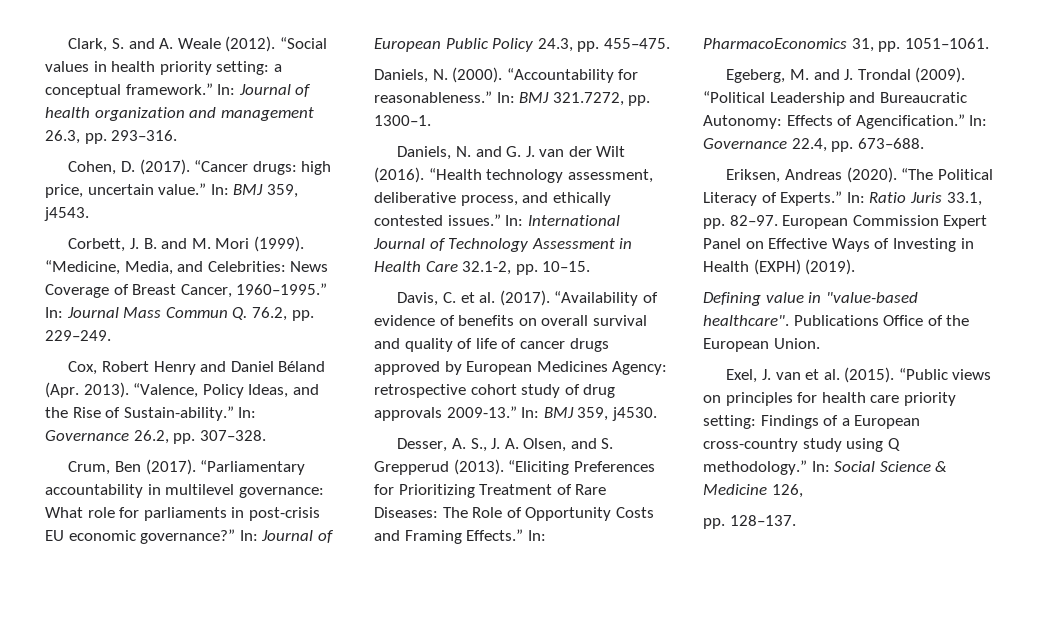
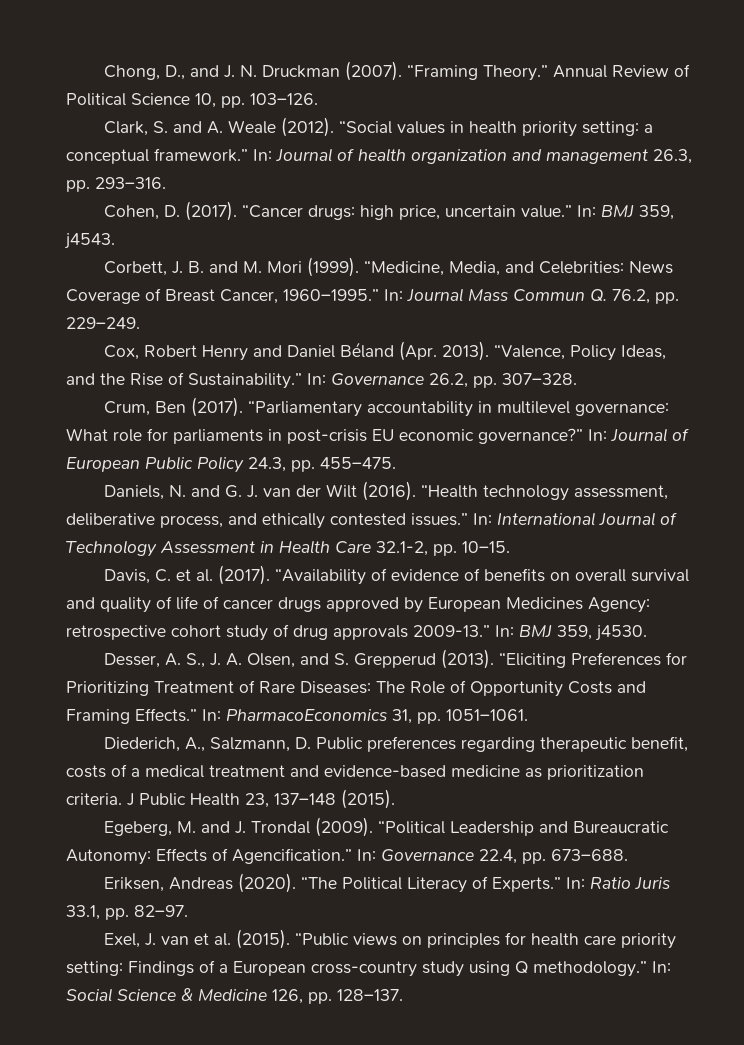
(68, 45) none -> [104,61,691,81] [66,93,318,108] Chong, D., and J. N. Druckman (2007). “Framing Theory.” Annual Review of Political Science 10, pp. 103–126. //
[123,406,234,421] Sustain-ability.” -> [188,373,302,389] Sustainability.”
[374,67,639,83] [374,91,651,106] [374,115,431,126] // Daniels, N. (2000). “Accountability for reasonableness.” In: BMJ 321.7272, pp. 1300–1. -> (396, 463) none
(989, 43) none -> [104,736,689,752] [66,764,644,780] [66,789,395,809] // Diederich, A., Salzmann, D. Public preferences regarding therapeutic benefit, costs of a medical treatment and evidence-based medicine as prioritization criteria. J Public Health 23, 137–148 (2015).
[782,215,988,229] [703,238,974,252] [703,259,856,275] [703,292,918,306] [703,315,970,326] [703,338,820,352] European Commission Expert Panel on Effective Ways of Investing in Health (EXPH) (2019). // Defining value in "value-based healthcare". Publications Office of the European Union. -> (188, 911) none
(803, 491) // -> (303, 996) none

